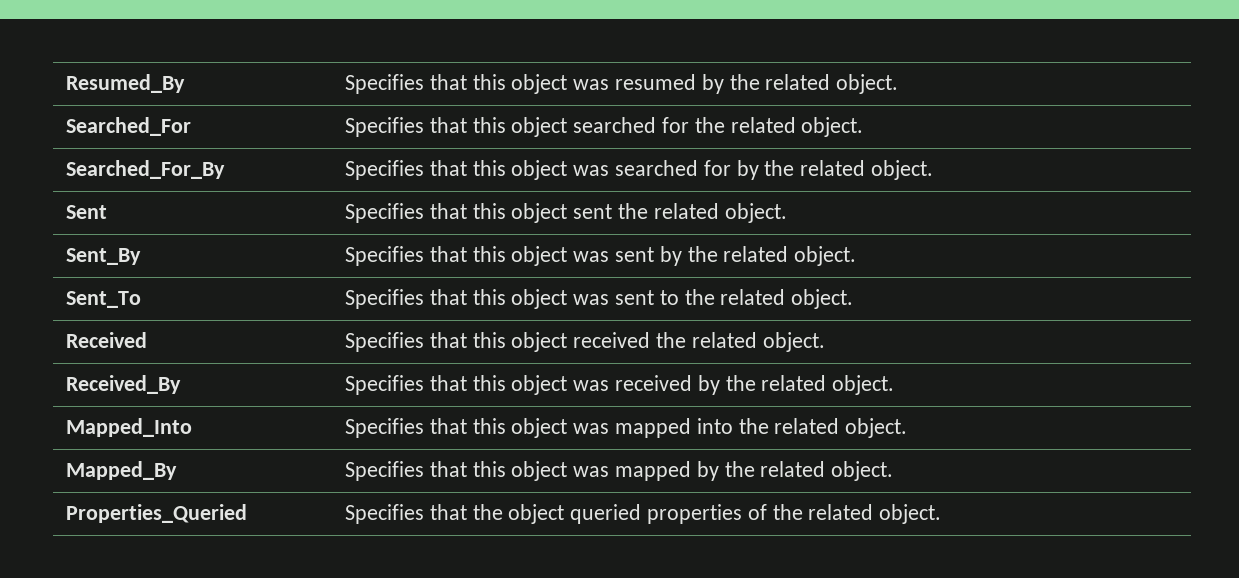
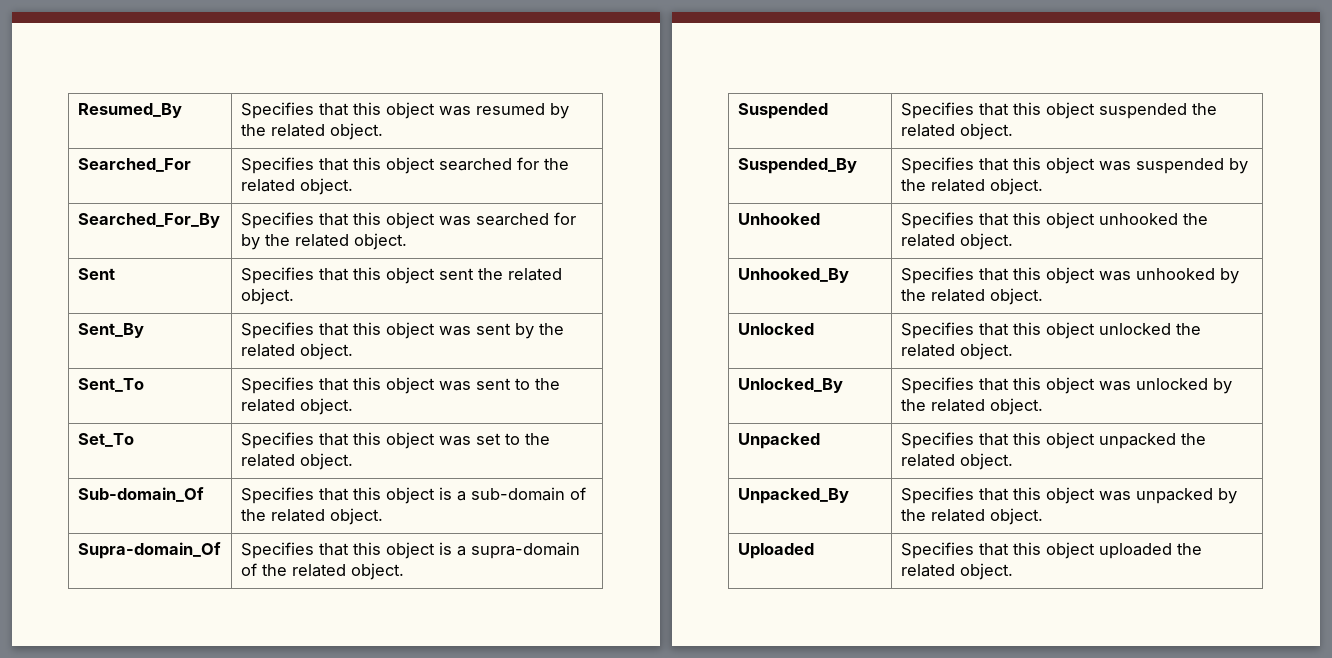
[65,332,147,348] [344,332,825,352] [65,375,181,394] [344,375,895,395] [65,418,192,437] [344,418,908,438] [65,461,177,480] [344,461,894,481] [65,504,247,523] [344,504,767,524] Received | Specifies that this object received the related object. // Received_By | Specifies that this object was received by the related object. // Mapped_Into | Specifies that this object was mapped into the related object. // Mapped_By | Specifies that this object was mapped by the related object. // Properties_Queried | Specifies that the object queried properties of -> [77,433,134,447] [240,432,550,449] [240,453,353,470] [77,487,204,502] [240,487,586,504] [240,508,383,525] [77,542,221,559] [240,542,580,559] [240,563,404,580] [737,103,828,119] [900,102,1217,119] [900,123,1013,140] [737,158,857,174] [900,157,1248,174] [900,178,1043,195] [737,213,820,225] [900,212,1208,229] [900,233,1013,250] [737,268,849,283] [900,267,1239,284] [900,288,1043,305] [737,323,814,335] [900,322,1201,339] [900,343,1013,360] [737,378,843,393] [900,377,1232,394] [900,398,1043,415] [737,433,820,449] [900,432,1206,449] [900,453,1013,470] [737,488,849,504] [900,487,1237,504] [900,508,1043,525] [737,543,814,559] [900,542,1172,559] Set_To | Specifies that this object was set to the related object. // Sub-domain_Of | Specifies that this object is a sub-domain of the related object. // Supra-domain_Of | Specifies that this object is a supra-domain of the related object. // Suspended | Specifies that this object suspended the related object. // Suspended_By | Specifies that this object was suspended by the related object. // Unhooked | Specifies that this object unhooked the related object. // Unhooked_By | Specifies that this object was unhooked by the related object. // Unlocked | Specifies that this object unlocked the related object. // Unlocked_By | Specifies that this object was unlocked by the related object. // Unpacked | Specifies that this object unpacked the related object. // Unpacked_By | Specifies that this object was unpacked by the related object. // Uploaded | Specifies that this object uploaded

